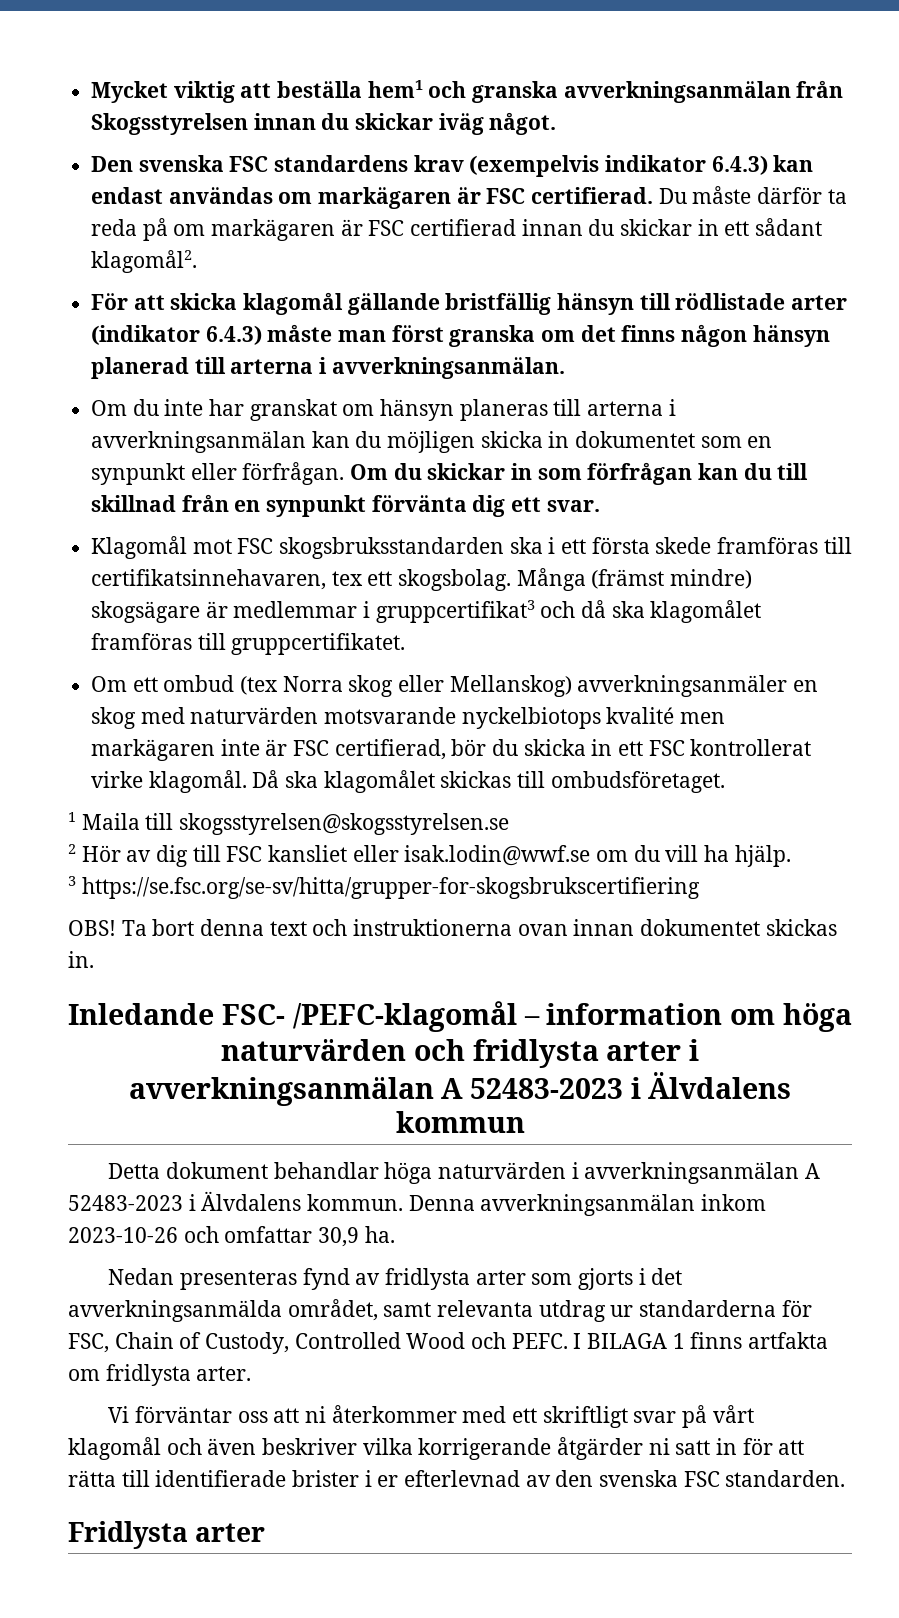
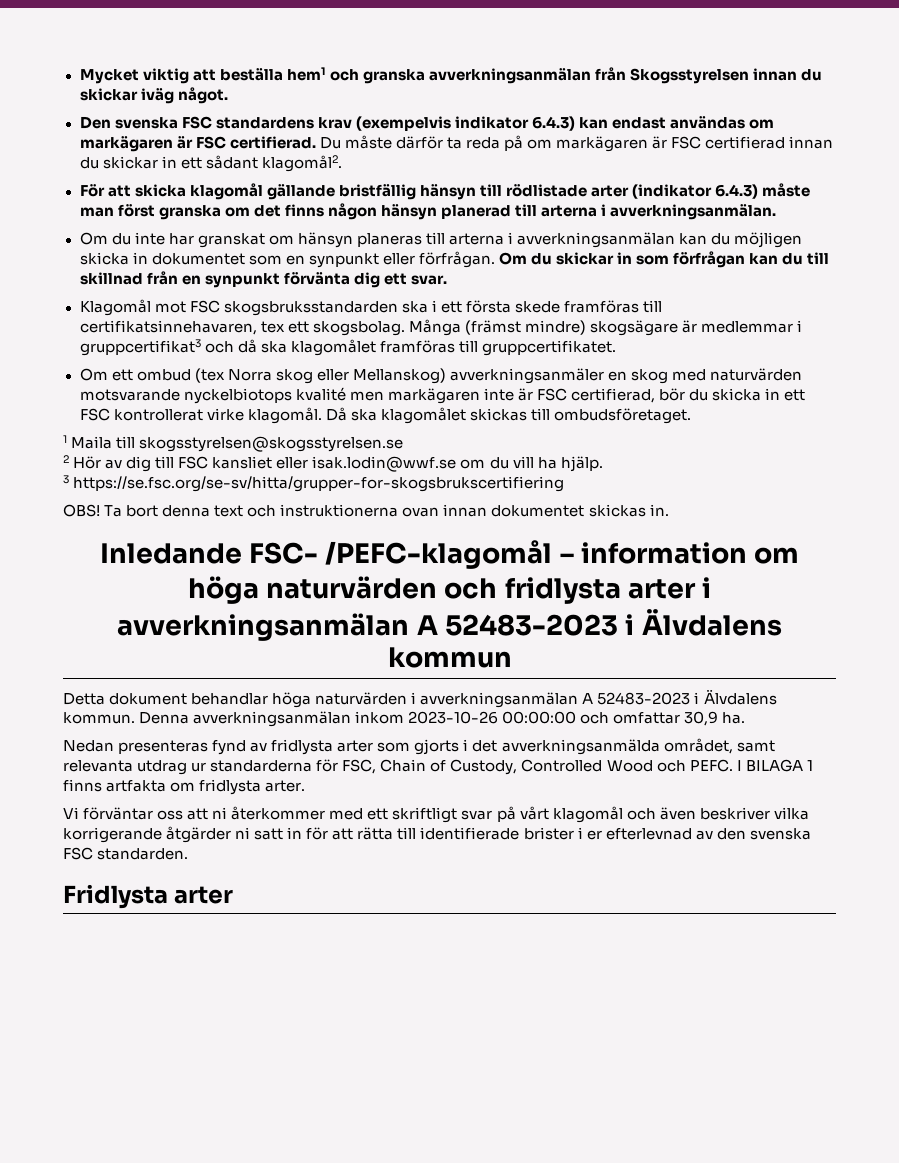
(178, 1235) none -> [502,711,577,724] 00:00:00

